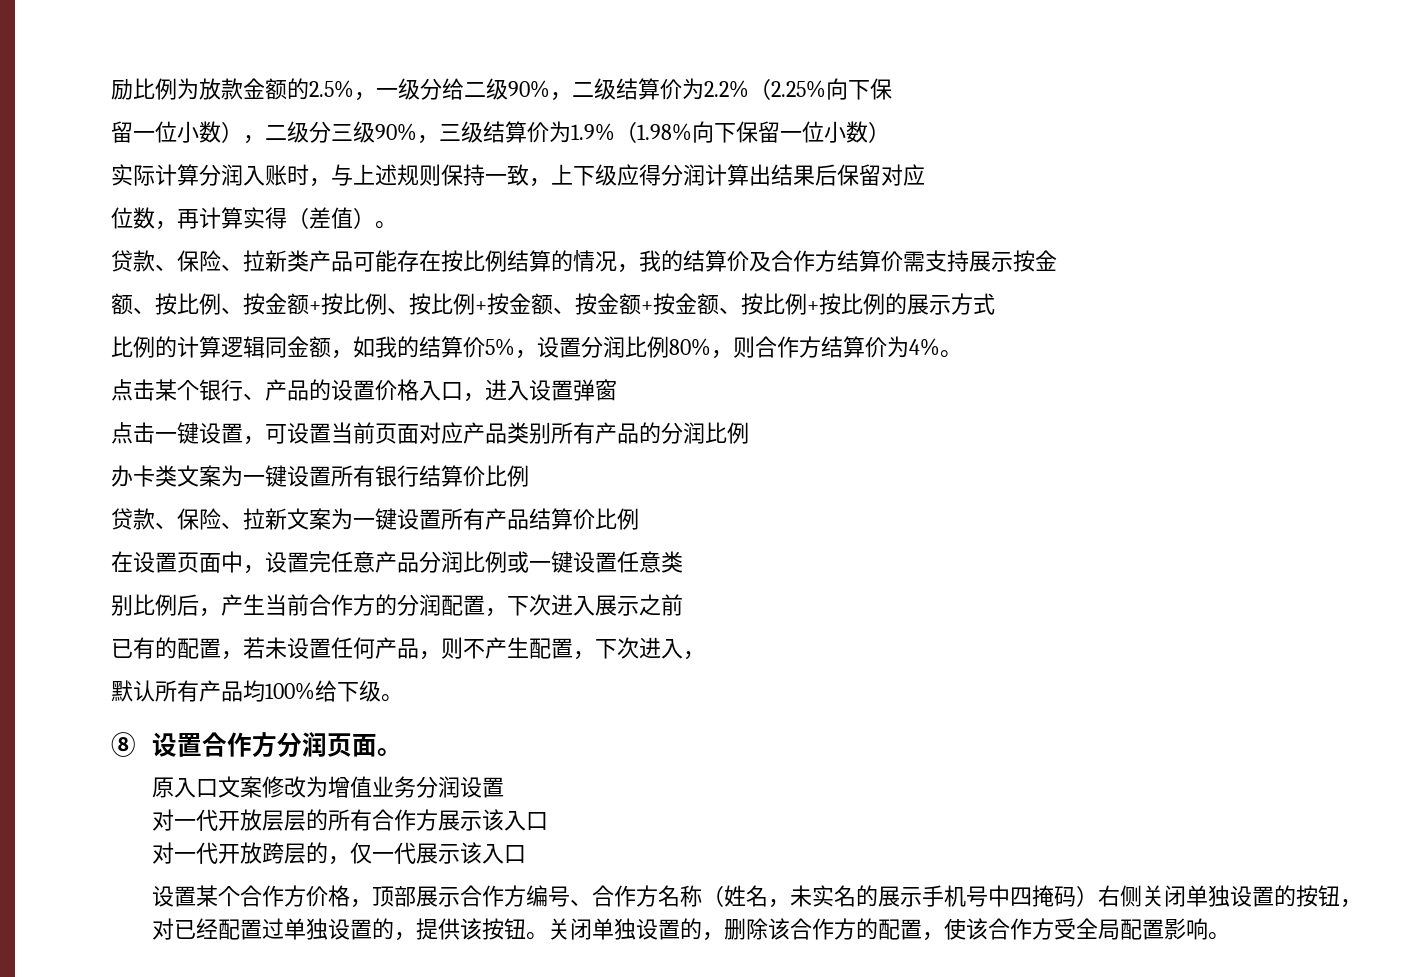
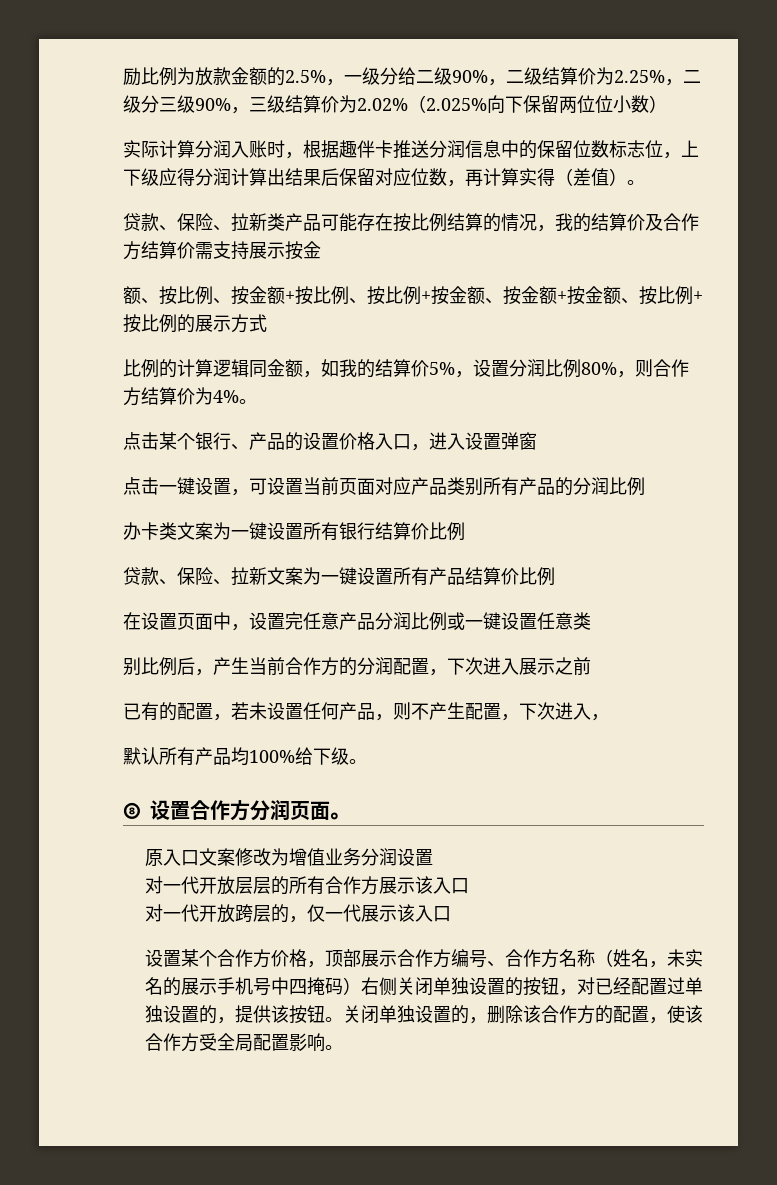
[704,78,892,100] [111,121,243,143] 2.2%（2.25%向下保 // 留一位小数） -> [614,70,665,83] 2.25%
[571,122,692,143] 1.9%（1.98% -> [357,95,487,113] 2.02%（2.025%
[780,131,802,140] 一 -> [559,95,595,113] 两位
[331,164,529,186] 与上述规则保持一致 -> [303,140,663,159] 根据趣伴卡推送分润信息中的保留位数标志位
(925, 175) // -> (411, 177) none

